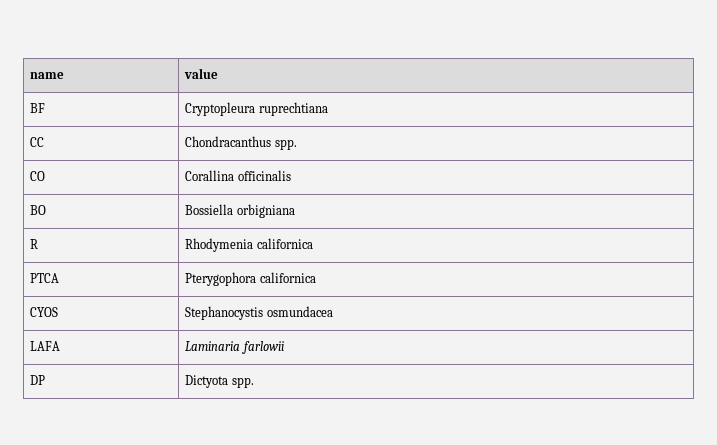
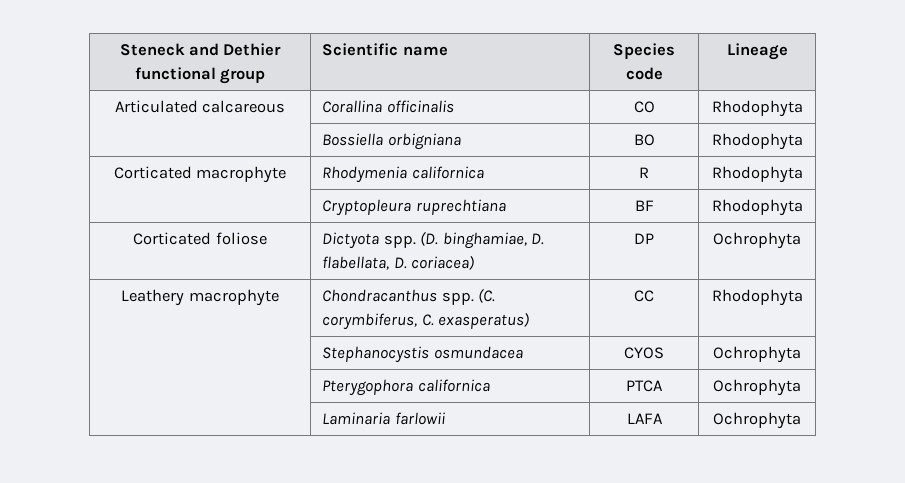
[30,72,65,79] [184,68,219,79] [30,103,46,113] [185,102,328,116] [30,137,45,147] [185,136,297,150] [30,171,46,181] [185,170,291,181] [30,205,47,215] [185,204,295,218] [30,239,39,249] [185,238,313,252] [30,273,60,283] [185,272,316,286] [30,307,59,317] [185,306,333,320] [30,341,61,351] name | value // BF | Cryptopleura ruprechtiana // CC | Chondracanthus spp. // CO | Corallina officinalis // BO | Bossiella orbigniana // R | Rhodymenia californica // PTCA | Pterygophora californica // CYOS | Stephanocystis osmundacea // LAFA -> [119,43,282,56] [134,67,266,84] [322,43,448,56] [613,43,675,59] [625,67,663,80] [726,43,788,60] [114,100,286,113] [322,100,454,113] [633,101,655,113] [711,100,803,117] [322,133,461,150] [633,134,655,146] [711,133,803,150] [113,166,287,183] [322,166,484,183] [639,167,649,178] [711,166,803,183] [322,199,506,216] [634,200,654,211] [711,199,803,216] [133,232,267,245] [322,231,545,249] [322,255,475,270] [634,233,654,244] [713,232,801,249] [121,289,279,306] [322,288,496,305] [322,312,530,330] [634,290,654,302] [711,289,803,306] [322,346,523,363] [624,347,664,359] [713,346,801,363] [322,379,490,396] [626,380,663,392] [713,379,801,396] Steneck and Dethier functional group | Scientific name | Species code | Lineage // Articulated calcareous | Corallina officinalis | CO | Rhodophyta // | Bossiella orbigniana | BO | Rhodophyta // Corticated macrophyte | Rhodymenia californica | R | Rhodophyta // | Cryptopleura ruprechtiana | BF | Rhodophyta // Corticated foliose | Dictyota spp. (D. binghamiae, D. flabellata, D. coriacea) | DP | Ochrophyta // Leathery macrophyte | Chondracanthus spp. (C. corymbiferus, C. exasperatus) | CC | Rhodophyta // | Stephanocystis osmundacea | CYOS | Ochrophyta // | Pterygophora californica | PTCA | Ochrophyta //
[30,375,46,385] [185,375,254,388] // DP | Dictyota spp. -> [626,413,663,424] [713,412,801,429] | LAFA | Ochrophyta

